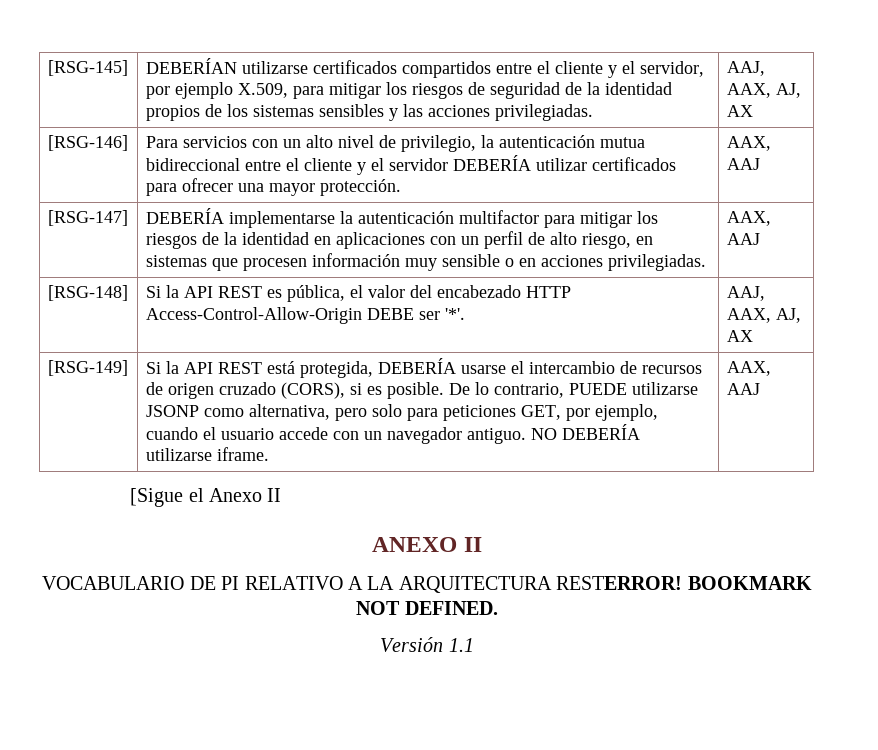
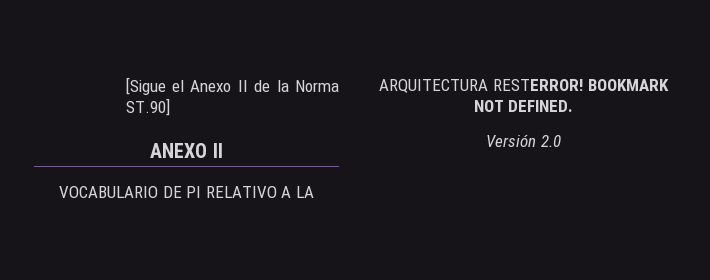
[47,60,128,76] [145,58,704,78] [145,82,672,99] [145,104,593,121] [726,61,765,76] [726,83,801,98] [726,105,753,117] [47,135,128,151] [145,135,645,152] [145,155,676,175] [145,178,401,196] [726,136,771,151] [726,158,760,170] [47,210,128,226] [145,208,658,228] [145,231,653,249] [145,253,706,271] [726,211,771,226] [726,233,760,245] [47,285,128,301] [145,285,571,302] [145,307,465,324] [726,286,765,301] [726,308,801,323] [726,330,753,342] [47,360,128,376] [145,358,702,378] [145,382,698,399] [145,404,658,421] [145,424,640,444] [145,447,269,461] [726,361,771,376] [726,383,760,395] [RSG-145] | DEBERÍAN utilizarse certificados compartidos entre el cliente y el servidor, por ejemplo X.509, para mitigar los riesgos de seguridad de la identidad propios de los sistemas sensibles y las acciones privilegiadas. | AAJ, AAX, AJ, AX // [RSG-146] | Para servicios con un alto nivel de privilegio, la autenticación mutua bidireccional entre el cliente y el servidor DEBERÍA utilizar certificados para ofrecer una mayor protección. | AAX, AAJ // [RSG-147] | DEBERÍA implementarse la autenticación multifactor para mitigar los riesgos de la identidad en aplicaciones con un perfil de alto riesgo, en sistemas que procesen información muy sensible o en acciones privilegiadas. | AAX, AAJ // [RSG-148] | Si la API REST es pública, el valor del encabezado HTTP Access-Control-Allow-Origin DEBE ser '*'. | AAJ, AAX, AJ, AX // [RSG-149] | Si la API REST está protegida, DEBERÍA usarse el intercambio de recursos de origen cruzado (CORS), si es posible. De lo contrario, PUEDE utilizarse JSONP como alternativa, pero solo para peticiones GET, por ejemplo, cuando el usuario accede con un navegador antiguo. NO DEBERÍA utilizarse iframe. | AAX, AAJ // -> (125, 86) none
(282, 495) none -> [254,80,339,92] [125,98,170,116] de la Norma ST.90]
[448,638,474,652] 1.1 -> [540,135,561,147] 2.0

